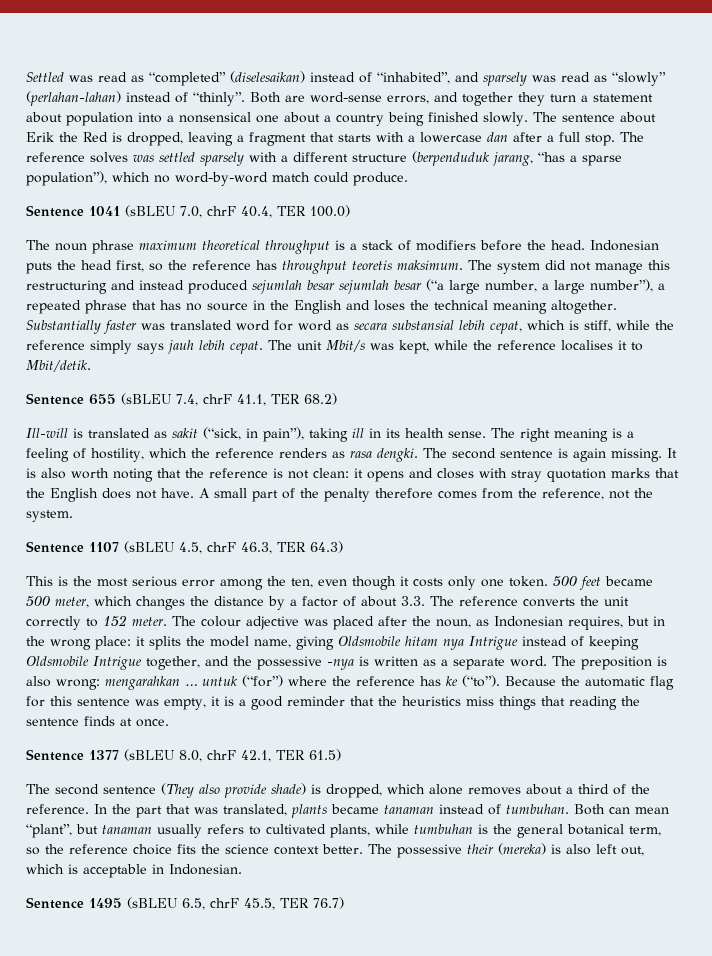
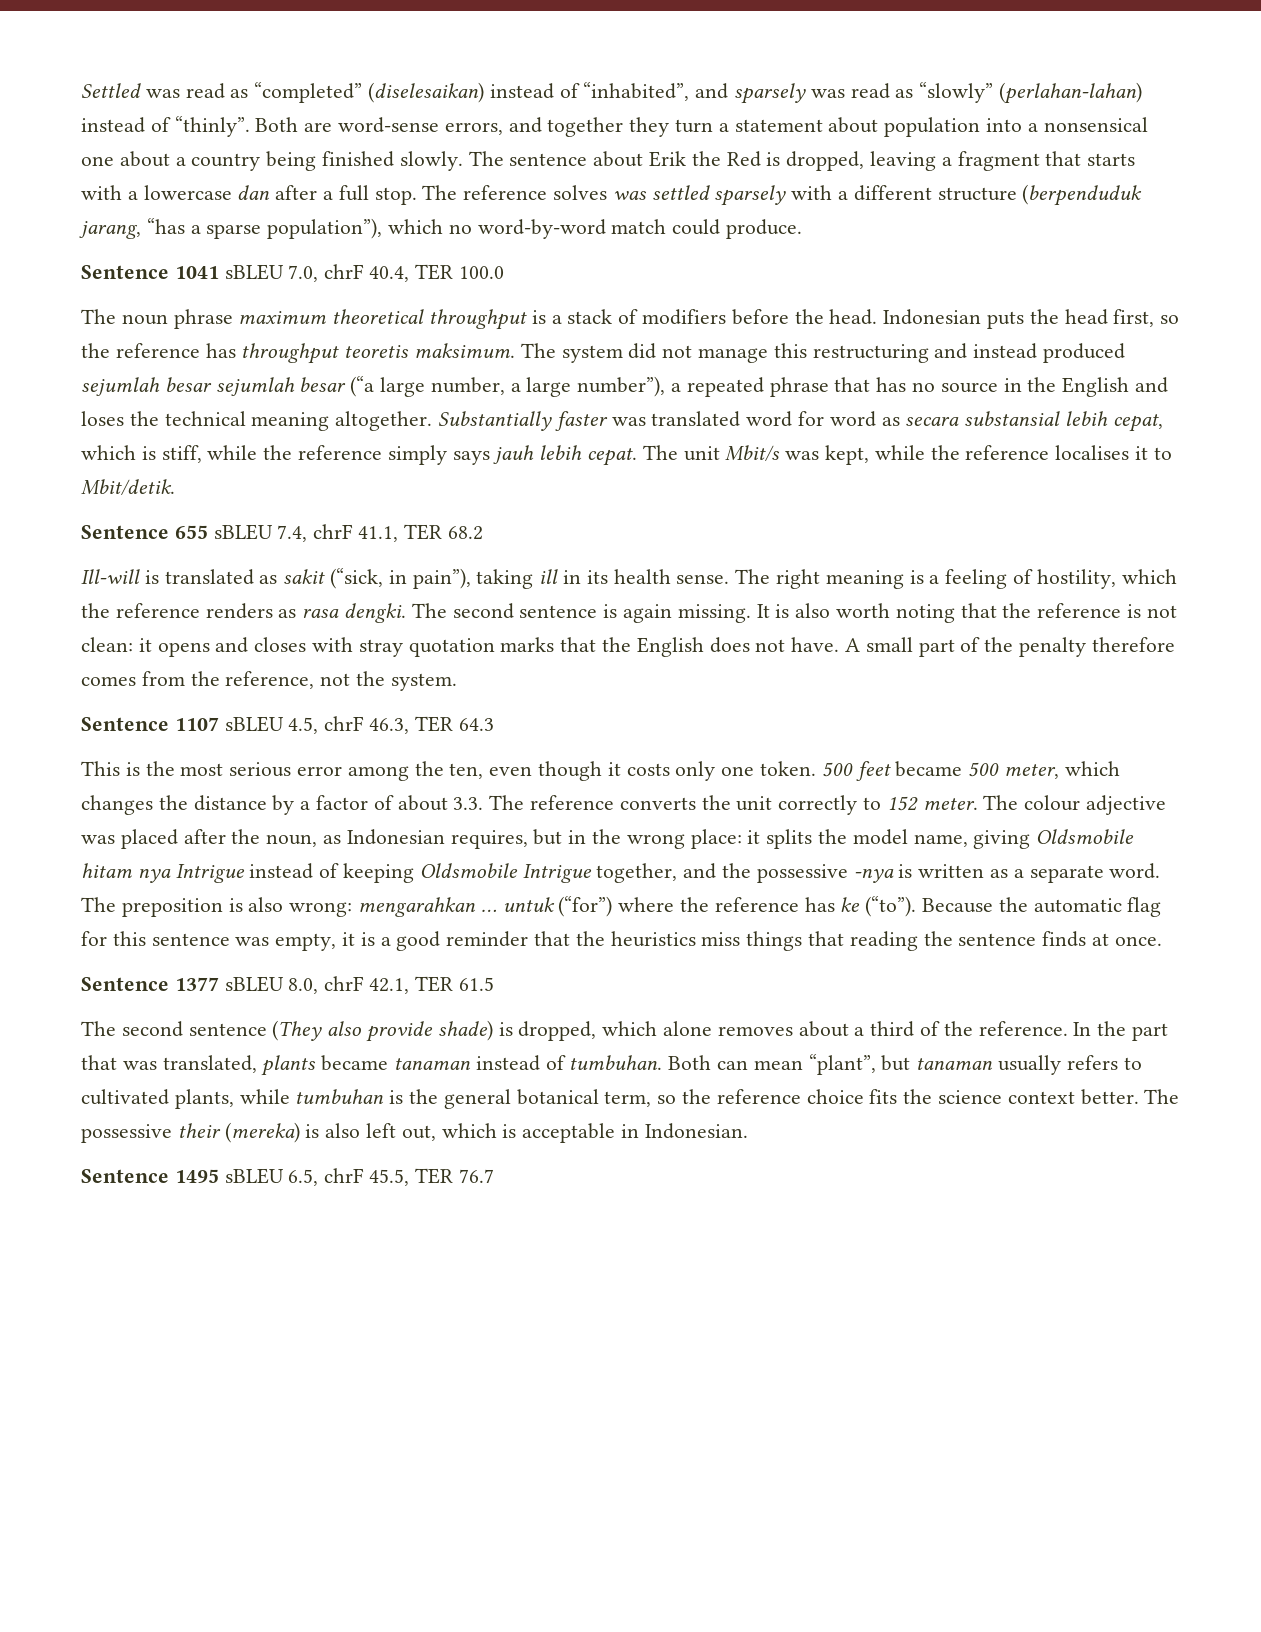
[125,205,176,217] (sBLEU -> [224,264,284,280] sBLEU
[310,205,350,217] 100.0) -> [458,266,504,279] 100.0
[121,393,172,405] (sBLEU -> [213,524,273,540] sBLEU
[304,393,337,405] 68.2) -> [447,526,483,540] 68.2
[124,541,175,553] (sBLEU -> [224,716,284,732] sBLEU
[310,541,343,553] 64.3) -> [458,718,494,731] 64.3
[124,749,175,761] (sBLEU -> [224,976,284,992] sBLEU
[309,749,341,761] 61.5) -> [458,977,494,991] 61.5
[127,897,178,909] (sBLEU -> [224,1168,284,1184] sBLEU
[313,897,344,909] 76.7) -> [458,1169,494,1183] 76.7

